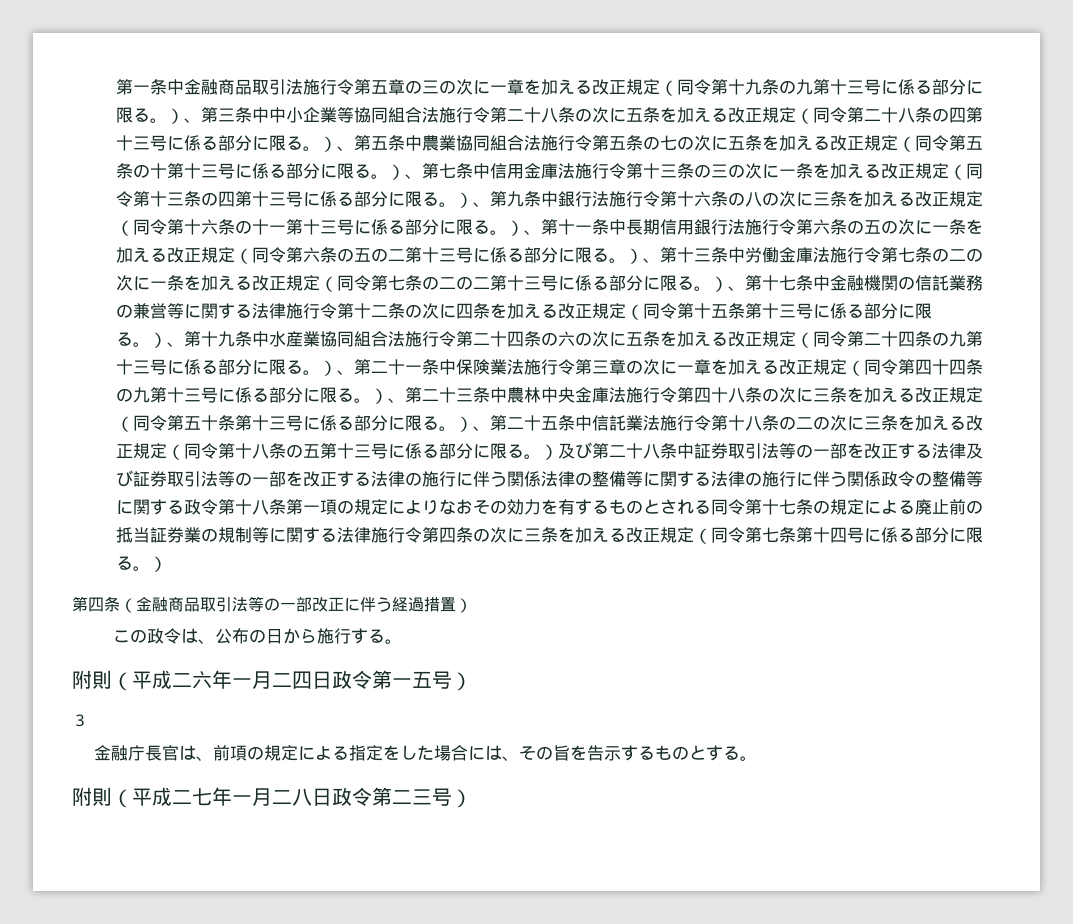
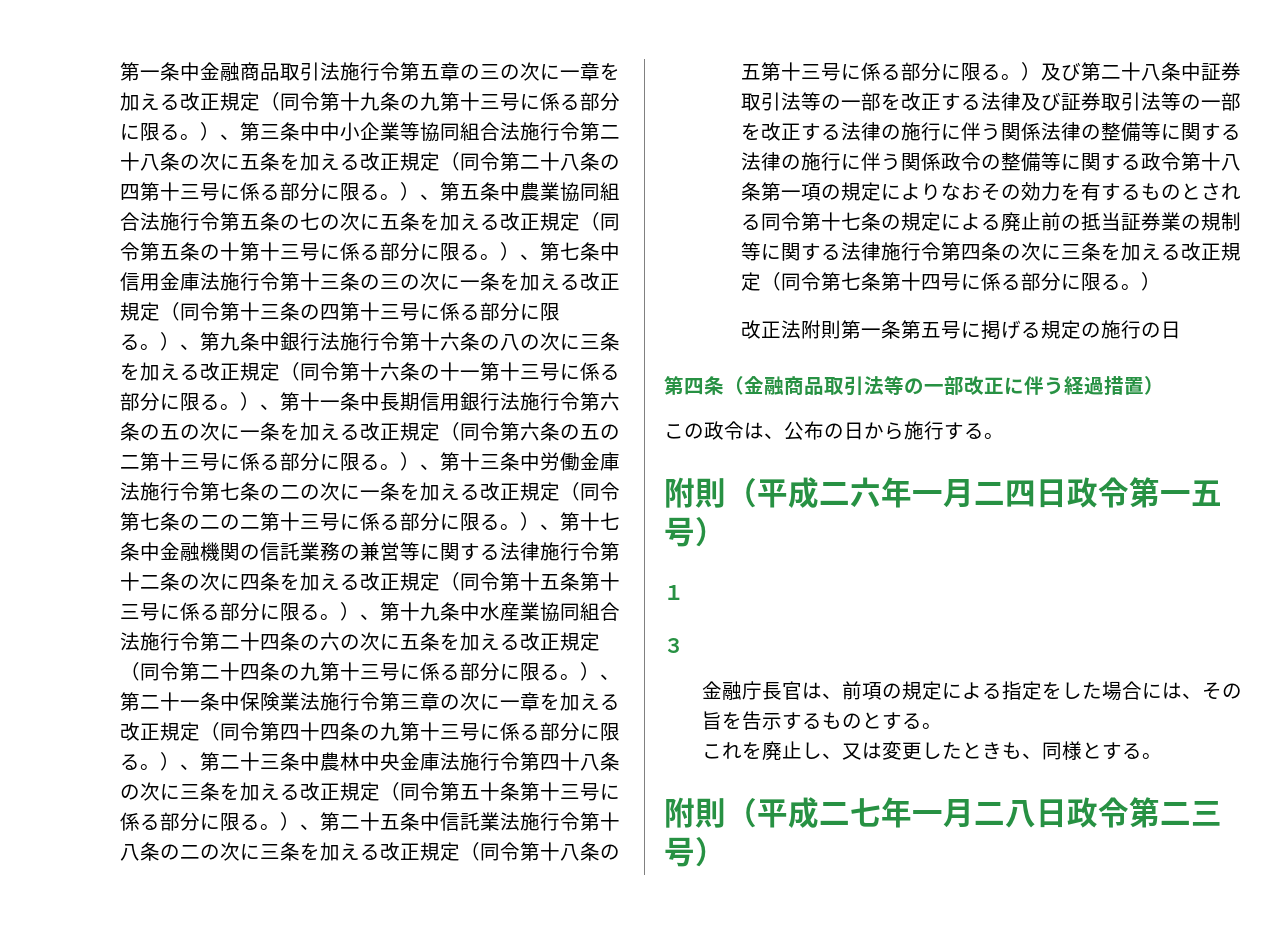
(167, 564) none -> [740,320,1181,340] // 改正法附則第一条第五号に掲げる規定の施行の日
(472, 681) none -> [664,585,684,600] // １
(757, 758) none -> [702,741,1163,761] // これを廃止し、又は変更したときも、同様とする。

